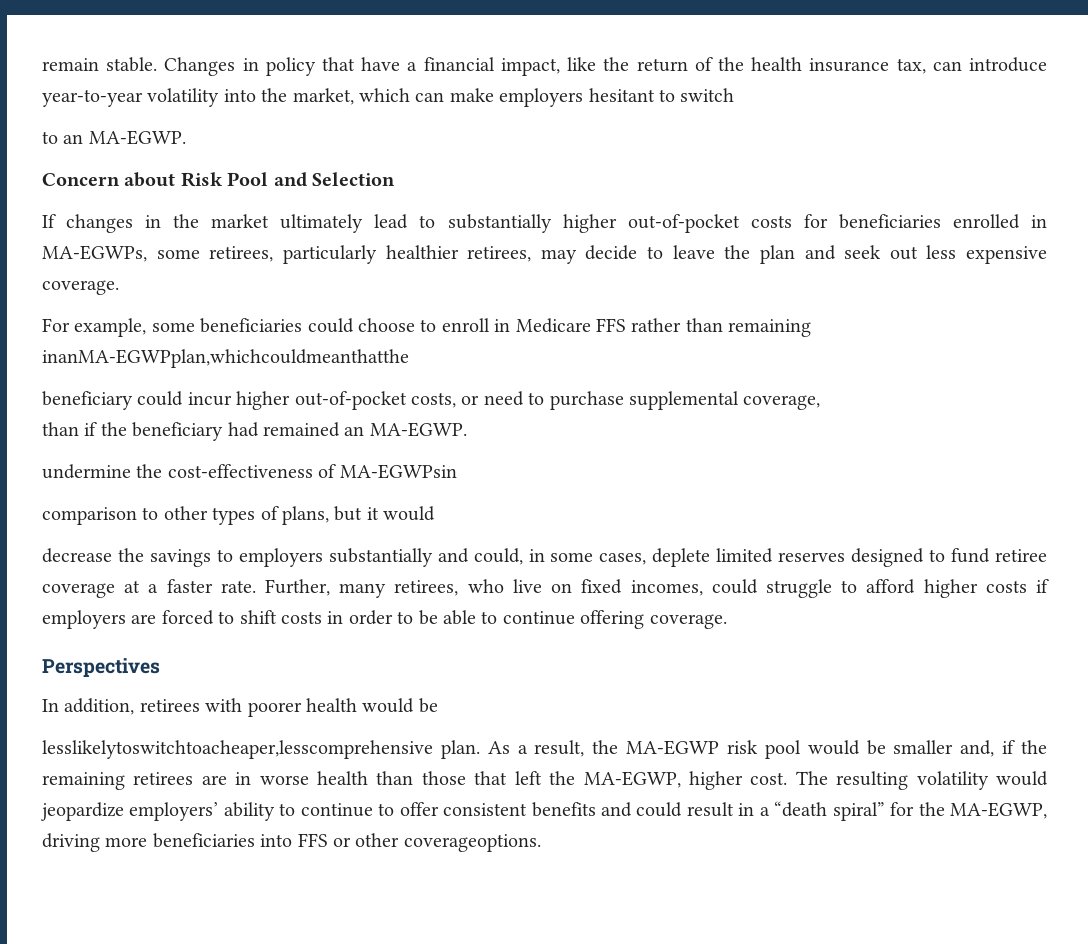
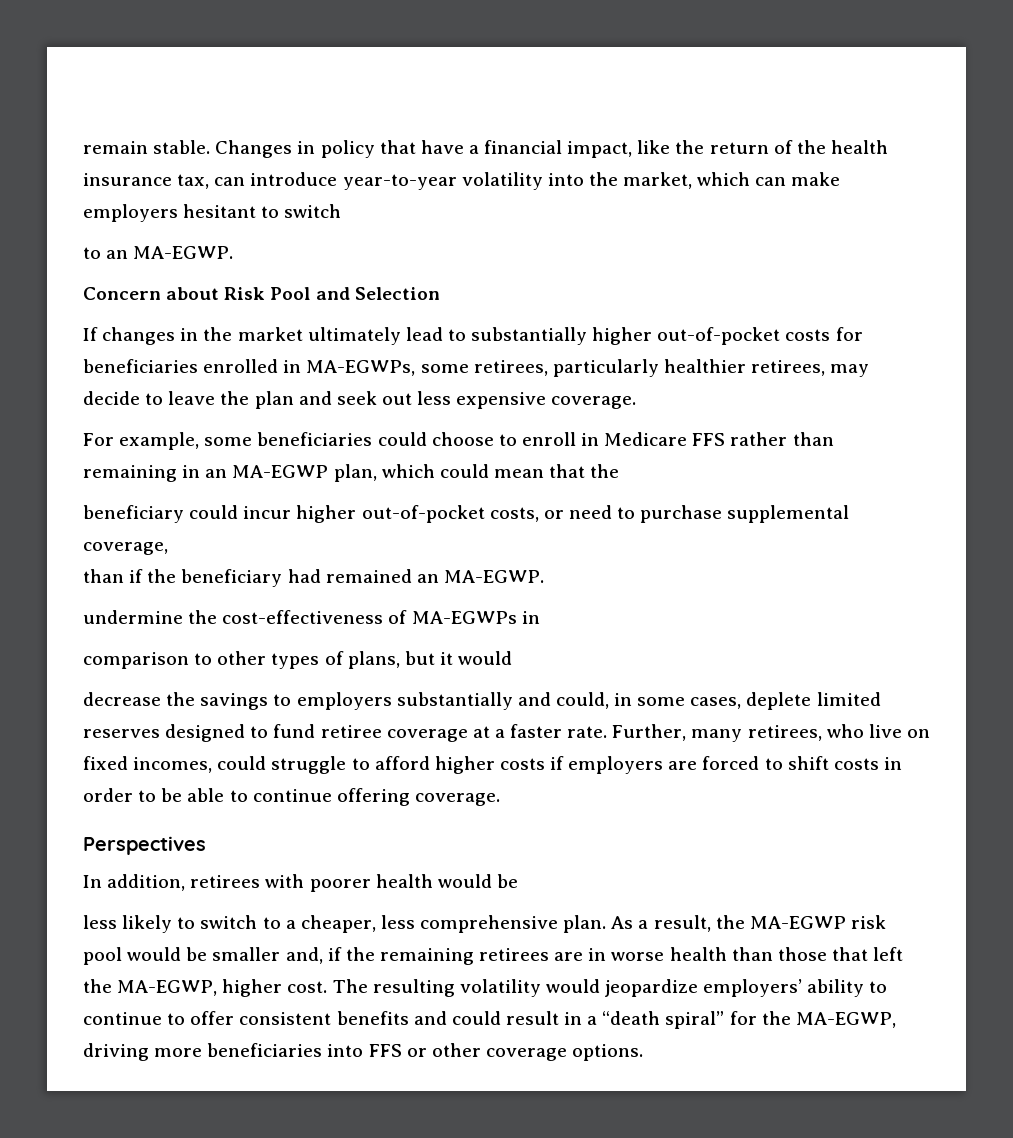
[42,349,409,368] inanMA-EGWPplan,whichcouldmeanthatthe -> [182,464,620,482] in an MA-EGWP plan, which could mean that the
[339,464,457,479] MA-EGWPsin -> [411,611,540,624] MA-EGWPs in
[42,740,433,759] lesslikelytoswitchtoacheaper,lesscomprehensive -> [83,915,559,933] less likely to switch to a cheaper, less comprehensive
[403,834,541,852] coverageoptions. -> [485,1044,644,1061] coverage options.

